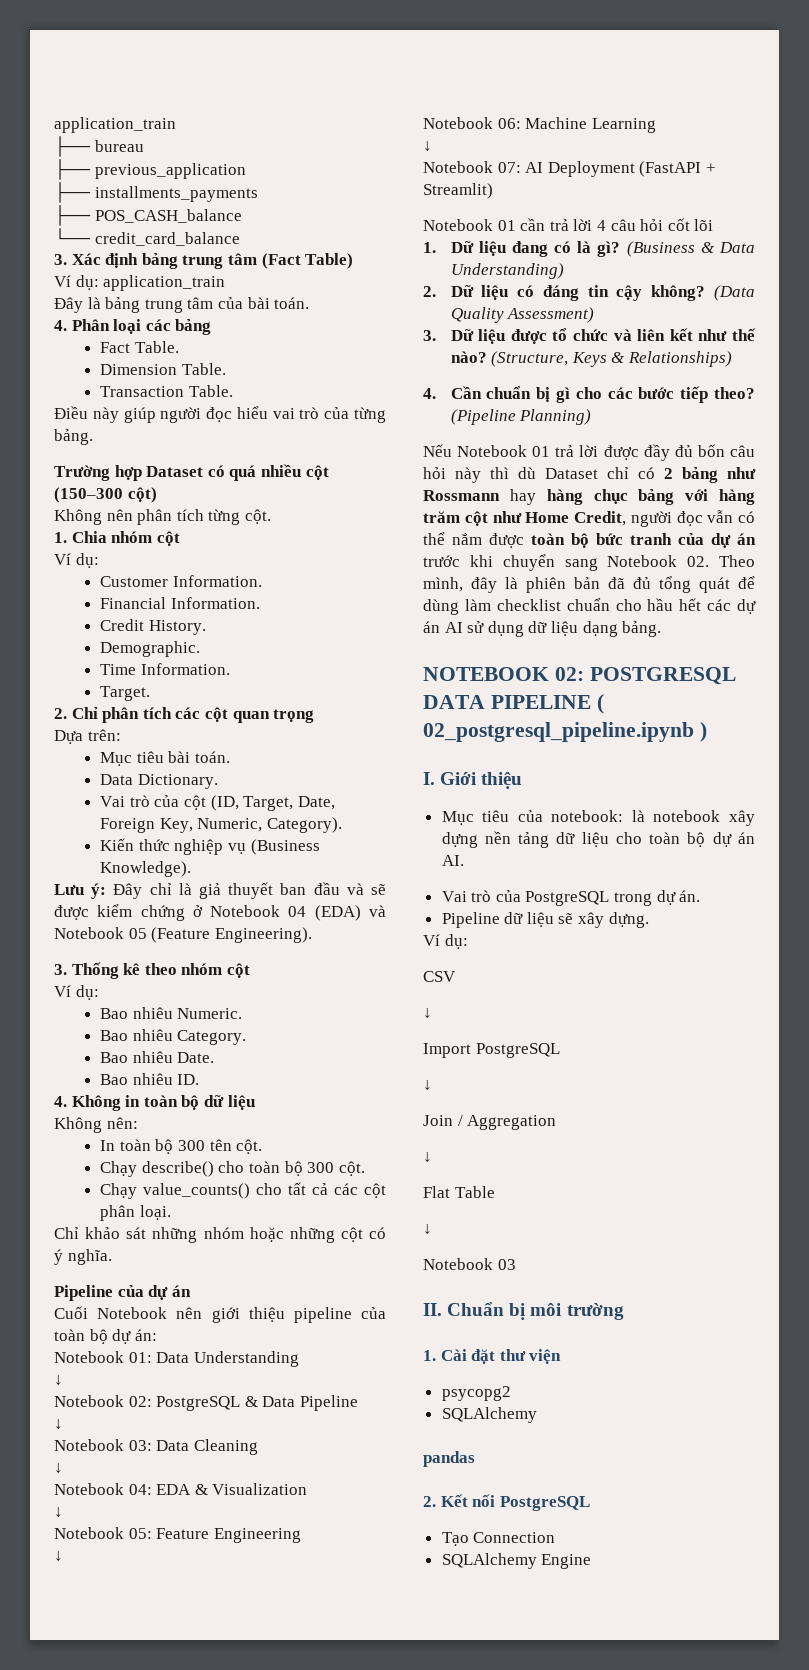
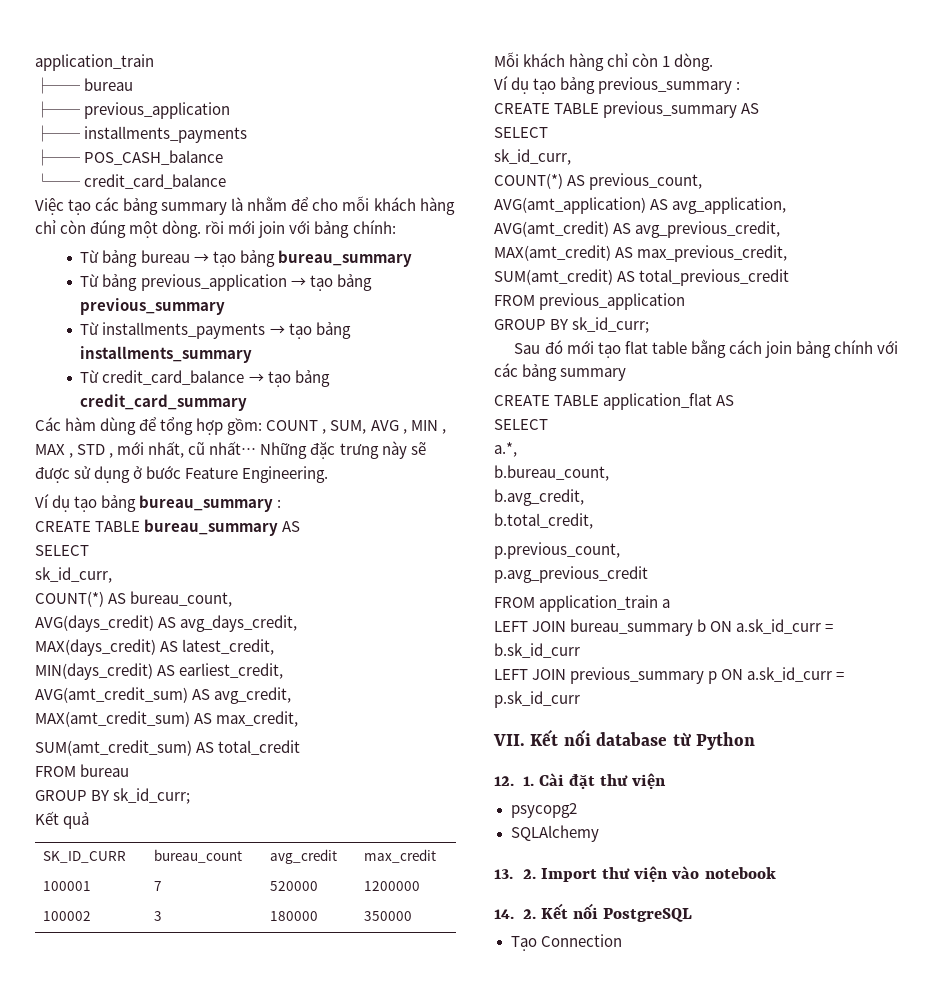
[54,253,354,269] [54,275,226,291] [54,297,310,313] [54,319,212,335] [100,341,179,353] [100,363,226,375] [100,385,233,397] [54,406,386,423] [54,429,93,445] [54,464,329,481] [54,487,157,503] [54,509,271,525] [54,531,180,546] [54,553,99,568] [100,575,262,587] [100,597,260,609] [100,619,206,635] [100,641,201,657] [100,663,230,675] [100,686,151,701] [54,707,315,723] [54,729,121,744] [100,751,230,766] [100,774,218,789] [100,795,335,811] [100,817,342,833] [100,838,320,855] [100,861,192,877] [54,882,386,899] [54,904,386,921] [54,927,312,943] [54,962,250,979] [54,985,99,1000] [100,1007,243,1019] [100,1029,247,1045] [100,1051,215,1063] [100,1073,200,1085] [54,1095,255,1111] [54,1117,138,1133] [100,1139,263,1154] [100,1161,365,1177] [100,1182,386,1199] [100,1205,171,1221] [54,1227,386,1243] [54,1249,112,1265] [54,1285,191,1301] [54,1306,386,1323] [54,1329,157,1344] [54,1351,299,1367] [54,1375,63,1385] [54,1395,358,1411] [54,1419,63,1429] [54,1439,258,1455] [54,1463,63,1473] [54,1483,308,1495] [54,1507,63,1517] [54,1527,301,1543] [54,1551,63,1561] [423,117,656,133] [423,141,432,151] [423,161,716,177] [423,183,493,199] [423,218,714,231] [423,241,755,257] [450,263,564,279] [423,285,755,301] [450,307,595,323] [423,328,756,344] [450,351,732,367] [423,386,755,403] [450,409,592,425] [423,444,755,461] [423,467,756,483] [423,489,755,505] [423,510,755,527] [423,532,756,548] [423,554,755,571] [423,576,755,593] [423,598,756,615] [423,621,662,637] [423,667,736,685] [423,694,604,714] [423,722,707,742] [423,772,523,789] [441,810,755,826] [441,831,755,848] [441,855,464,866] [441,890,701,906] [441,912,649,928] [423,934,468,949] [423,971,456,982] [423,1008,432,1018] [423,1043,560,1058] [423,1080,432,1090] [423,1115,557,1130] [423,1152,432,1162] [423,1186,495,1198] [423,1224,432,1234] [423,1258,516,1270] [423,1302,624,1320] 3. Xác định bảng trung tâm (Fact Table) // Ví dụ: application_train // Đây là bảng trung tâm của bài toán. // 4. Phân loại các bảng // Fact Table. // Dimension Table. // Transaction Table. // Điều này giúp người đọc hiểu vai trò của từng bảng. // Trường hợp Dataset có quá nhiều cột (150–300 cột) // Không nên phân tích từng cột. // 1. Chia nhóm cột // Ví dụ: // Customer Information. // Financial Information. // Credit History. // Demographic. // Time Information. // Target. // 2. Chỉ phân tích các cột quan trọng // Dựa trên: // Mục tiêu bài toán. // Data Dictionary. // Vai trò của cột (ID, Target, Date, Foreign Key, Numeric, Category). // Kiến thức nghiệp vụ (Business Knowledge). // Lưu ý: Đây chỉ là giả thuyết ban đầu và sẽ được kiểm chứng ở Notebook 04 (EDA) và Notebook 05 (Feature Engineering). // 3. Thống kê theo nhóm cột // Ví dụ: // Bao nhiêu Numeric. // Bao nhiêu Category. // Bao nhiêu Date. // Bao nhiêu ID. // 4. Không in toàn bộ dữ liệu // Không nên: // In toàn bộ 300 tên cột. // Chạy describe() cho toàn bộ 300 cột. // Chạy value_counts() cho tất cả các cột phân loại. // Chỉ khảo sát những nhóm hoặc những cột có ý nghĩa. // Pipeline của dự án // Cuối Notebook nên giới thiệu pipeline của toàn bộ dự án: // Notebook 01: Data Understanding // ↓ // Notebook 02: PostgreSQL & Data Pipeline // ↓ // Notebook 03: Data Cleaning // ↓ // Notebook 04: EDA & Visualization // ↓ // Notebook 05: Feature Engineering // ↓ // Notebook 06: Machine Learning // ↓ // Notebook 07: AI Deployment (FastAPI + Streamlit) // Notebook 01 cần trả lời 4 câu hỏi cốt lõi // 1. Dữ liệu đang có là gì? (Business & Data Understanding) // 2. Dữ liệu có đáng tin cậy không? (Data Quality Assessment) // 3. Dữ liệu được tổ chức và liên kết như thế nào? (Structure, Keys & Relationships) // 4. Cần chuẩn bị gì cho các bước tiếp theo? (Pipeline Planning) // Nếu Notebook 01 trả lời được đầy đủ bốn câu hỏi này thì dù Dataset chỉ có 2 bảng như Rossmann hay hàng chục bảng với hàng trăm cột như Home Credit, người đọc vẫn có thể nắm được toàn bộ bức tranh của dự án trước khi chuyển sang Notebook 02. Theo mình, đây là phiên bản đã đủ tổng quát để dùng làm checklist chuẩn cho hầu hết các dự án AI sử dụng dữ liệu dạng bảng. // NOTEBOOK 02: POSTGRESQL DATA PIPELINE ( 02_postgresql_pipeline.ipynb ) // I. Giới thiệu // Mục tiêu của notebook: là notebook xây dựng nền tảng dữ liệu cho toàn bộ dự án AI. // Vai trò của PostgreSQL trong dự án. // Pipeline dữ liệu sẽ xây dựng. // Ví dụ: // CSV // ↓ // Import PostgreSQL // ↓ // Join / Aggregation // ↓ // Flat Table // ↓ // Notebook 03 // II. Chuẩn bị môi trường // -> [35,196,455,215] [35,220,396,238] [80,250,412,267] [80,274,372,291] [80,298,226,315] [80,322,351,339] [80,346,253,363] [80,370,330,387] [80,394,248,411] [35,417,446,435] [35,441,426,459] [35,465,329,483] [35,494,282,512] [35,519,301,536] [35,545,89,556] [35,567,112,583] [35,591,233,607] [35,615,298,632] [35,639,275,656] [35,663,284,680] [35,687,292,704] [35,711,299,727] [35,740,301,756] [35,764,130,777] [35,788,191,804] [35,811,90,829] [42,851,126,863] [153,849,242,863] [269,849,337,864] [363,849,436,863] [42,881,91,891] [153,881,162,891] [269,881,318,891] [363,881,420,891] [42,911,91,921] [153,911,162,921] [269,911,318,921] [363,911,412,921] [494,52,714,71] [494,76,741,94] [494,101,760,118] [494,127,548,138] [494,149,571,165] [494,173,703,190] [494,197,787,214] [494,221,781,238] [494,245,788,262] [494,269,790,286] [494,293,686,310] [494,317,650,333] [514,339,899,358] [494,363,627,381] [494,393,735,410] [494,419,548,430] [494,442,517,457] [494,465,609,481] [494,489,584,506] [494,513,593,529] [494,542,620,559] [494,566,648,583] [494,595,671,612] [494,619,834,636] [494,643,580,658] [494,667,845,684] [494,691,580,708] [493,730,755,750] [494,776,514,786] Việc tạo các bảng summary là nhằm để cho mỗi khách hàng chỉ còn đúng một dòng. rồi mới join với bảng chính: // Từ bảng bureau → tạo bảng bureau_summary // Từ bảng previous_application → tạo bảng previous_summary // Từ installments_payments → tạo bảng installments_summary // Từ credit_card_balance → tạo bảng credit_card_summary // Các hàm dùng để tổng hợp gồm: COUNT , SUM, AVG , MIN , MAX , STD , mới nhất, cũ nhất… Những đặc trưng này sẽ được sử dụng ở bước Feature Engineering. // Ví dụ tạo bảng bureau_summary : // CREATE TABLE bureau_summary AS // SELECT // sk_id_curr, // COUNT(*) AS bureau_count, // AVG(days_credit) AS avg_days_credit, // MAX(days_credit) AS latest_credit, // MIN(days_credit) AS earliest_credit, // AVG(amt_credit_sum) AS avg_credit, // MAX(amt_credit_sum) AS max_credit, // SUM(amt_credit_sum) AS total_credit // FROM bureau // GROUP BY sk_id_curr; // Kết quả // SK_ID_CURR | bureau_count | avg_credit | max_credit // 100001 | 7 | 520000 | 1200000 // 100002 | 3 | 180000 | 350000 // Mỗi khách hàng chỉ còn 1 dòng. // Ví dụ tạo bảng previous_summary : // CREATE TABLE previous_summary AS // SELECT // sk_id_curr, // COUNT(*) AS previous_count, // AVG(amt_application) AS avg_application, // AVG(amt_credit) AS avg_previous_credit, // MAX(amt_credit) AS max_previous_credit, // SUM(amt_credit) AS total_previous_credit // FROM previous_application // GROUP BY sk_id_curr; // Sau đó mới tạo flat table bằng cách join bảng chính với các bảng summary // CREATE TABLE application_flat AS // SELECT // a.*, // b.bureau_count, // b.avg_credit, // b.total_credit, // p.previous_count, // p.avg_previous_credit // FROM application_train a // LEFT JOIN bureau_summary b ON a.sk_id_curr = b.sk_id_curr // LEFT JOIN previous_summary p ON a.sk_id_curr = p.sk_id_curr // VII. Kết nối database từ Python // 12.
[423,1451,475,1467] pandas // -> [494,866,776,882] [494,909,514,919] 13. 2. Import thư viện vào notebook // 14.
[441,1553,592,1569] // SQLAlchemy Engine -> (622, 940) none

